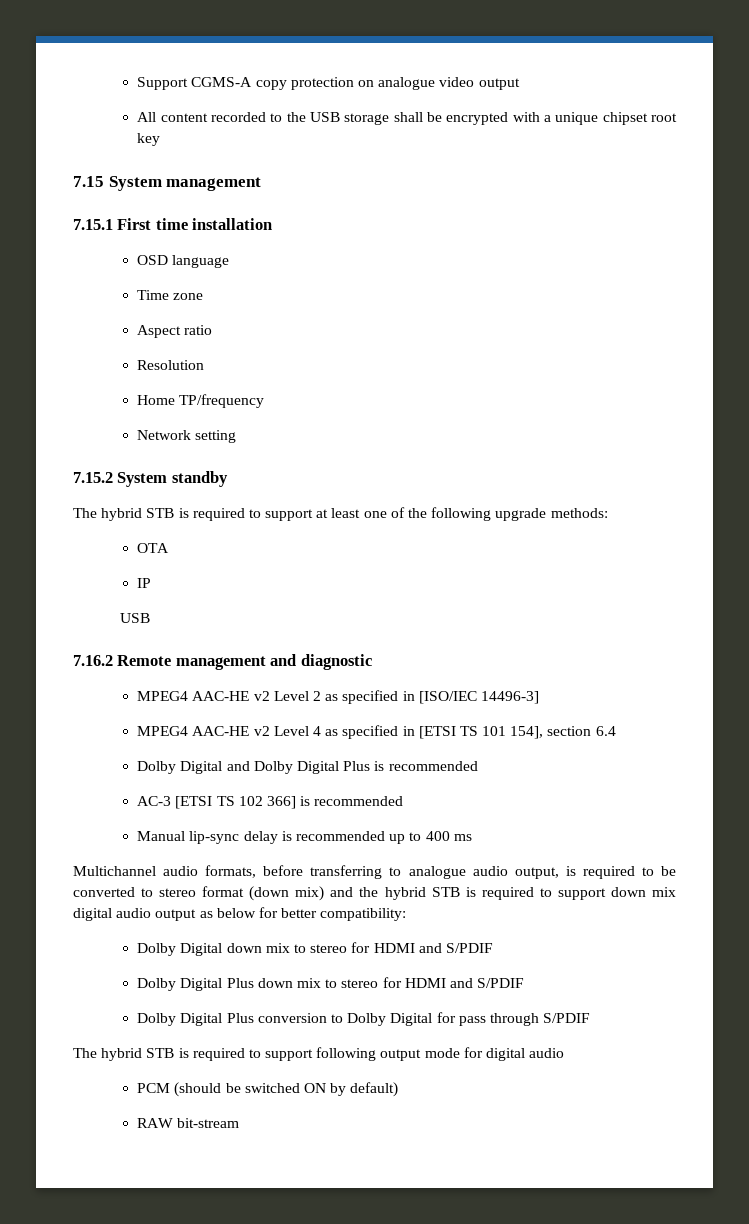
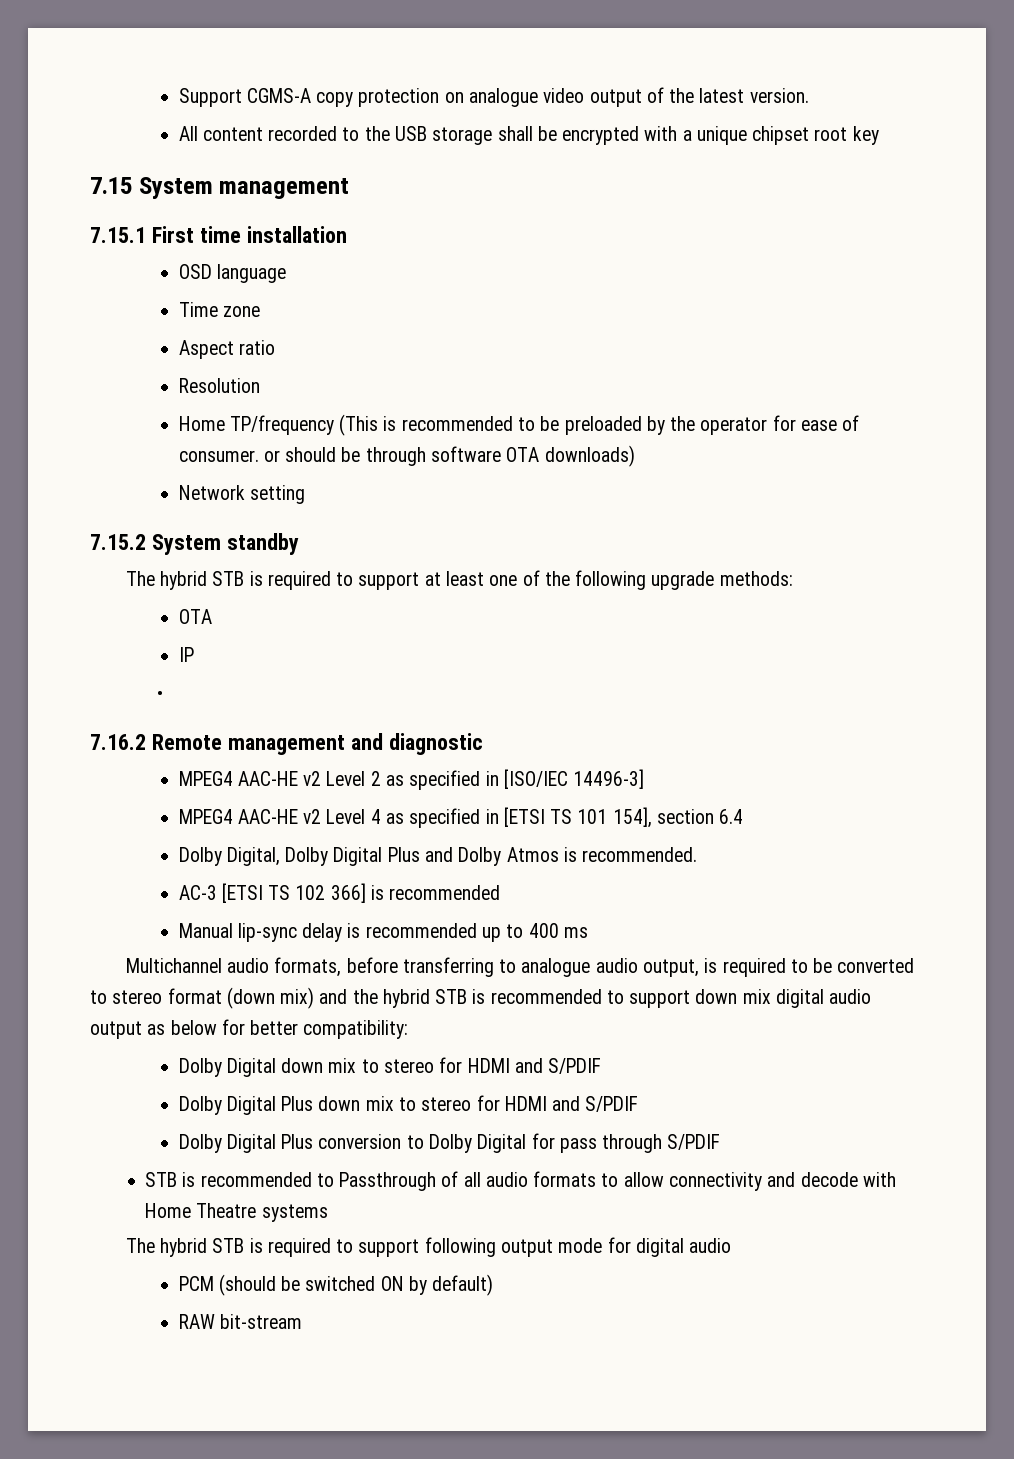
(520, 84) none -> [646,87,809,103] of the latest version.
(265, 401) none -> [339,414,860,436] [178,445,635,467] (This is recommended to be preloaded by the operator for ease of consumer. or should be through software OTA downloads)
[120,613,151,623] USB -> [157,691,164,700] •
[180,761,478,774] Digital and Dolby Digital Plus is recommended -> [226,847,698,866] Digital, Dolby Digital Plus and Dolby Atmos is recommended.
[481,887,534,900] required -> [490,989,602,1004] recommended
(591, 1018) none -> [145,1171,896,1191] [145,1203,328,1222] // STB is recommended to Passthrough of all audio formats to allow connectivity and decode with Home Theatre systems

